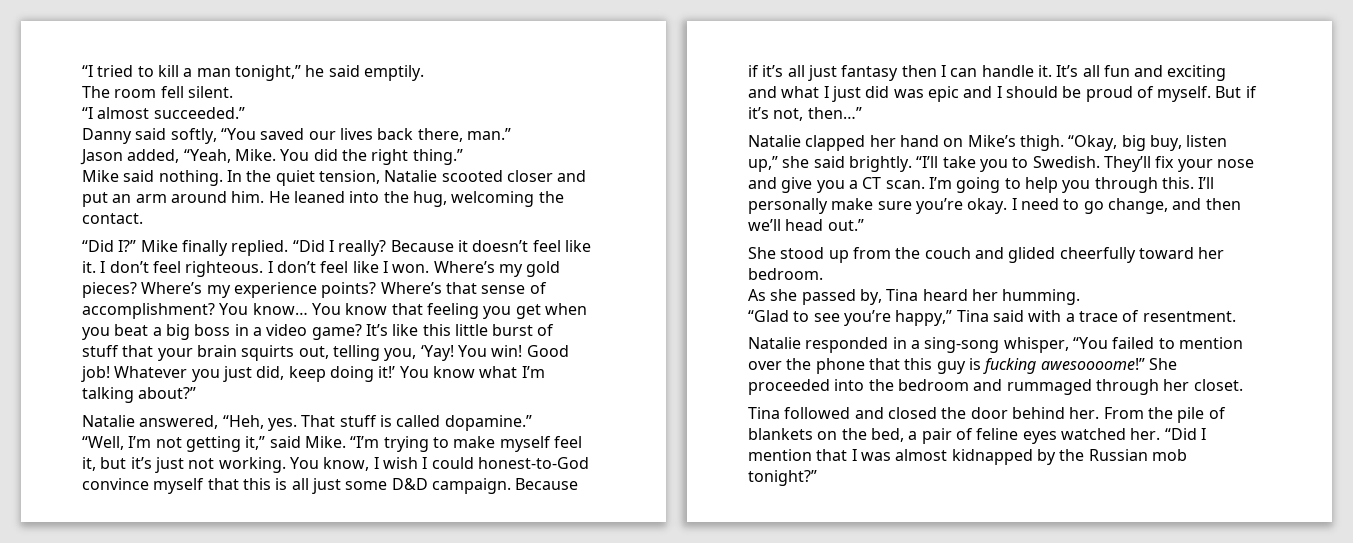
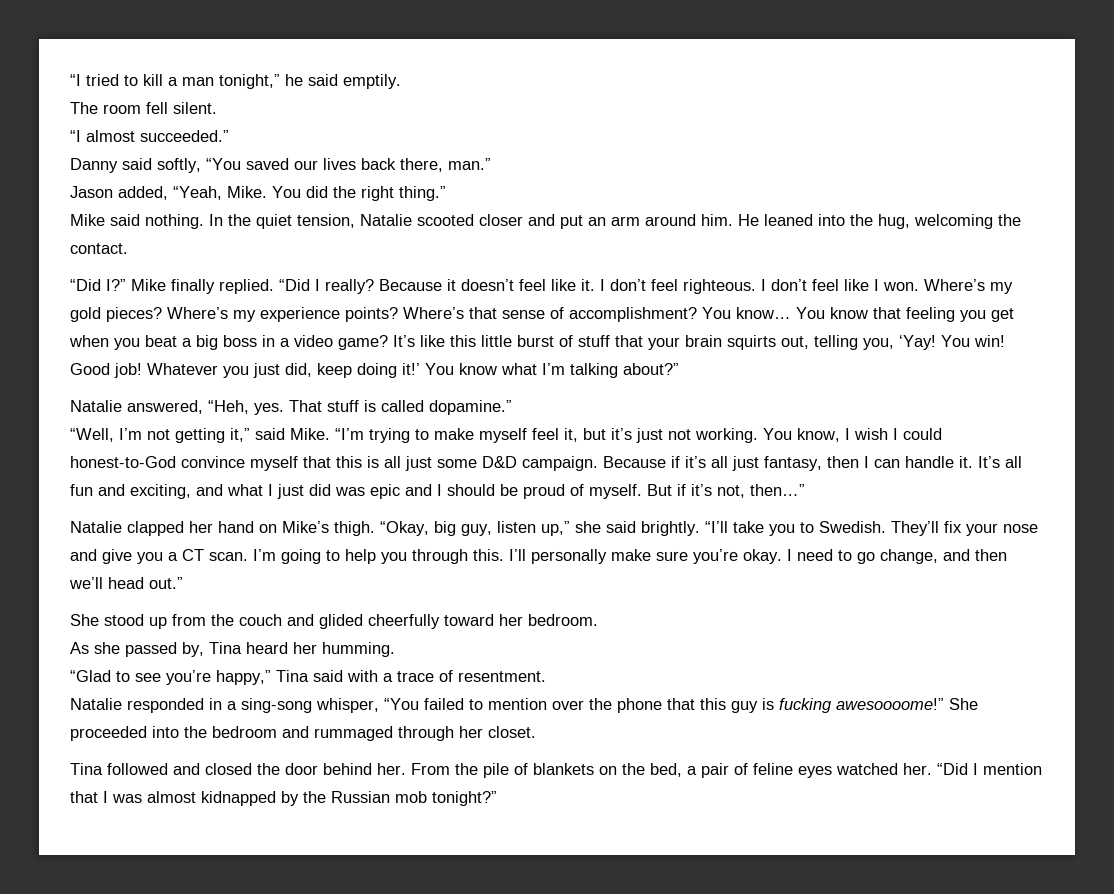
[841,65,899,81] fantasy -> [764,456,822,471] fantasy,
[1167,65,1227,81] exciting -> [130,484,191,499] exciting,
[1149,135,1182,151] buy, -> [461,524,492,536] guy,

